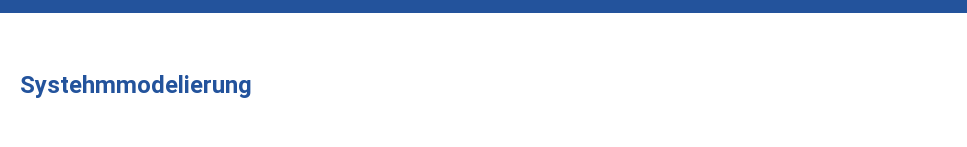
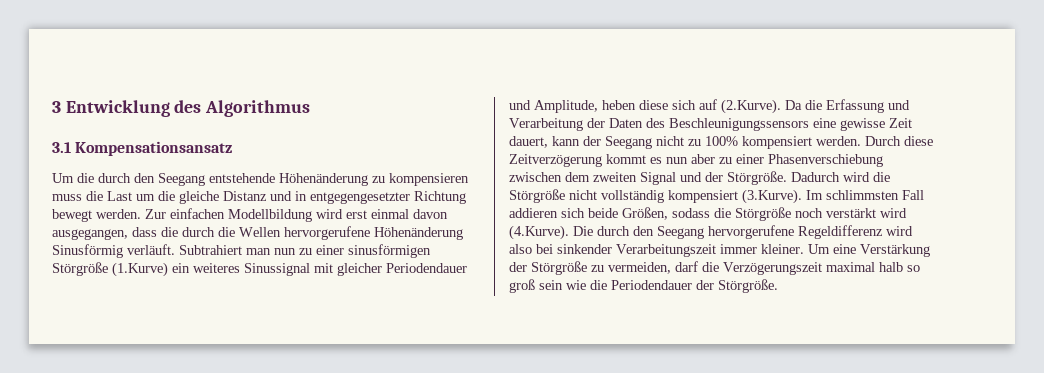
[20,75,252,98] Systehmmodelierung -> [52,100,311,117] [52,141,233,156] [52,173,469,186] [52,191,466,204] [52,208,448,222] [52,226,463,240] [52,244,431,258] [52,262,467,277] [509,99,910,114] [509,118,912,131] [509,136,933,149] [509,154,883,167] [509,171,890,185] [509,189,924,204] [509,207,907,221] [509,225,913,240] [509,244,930,257] [509,261,920,275] [509,279,778,293] 3 Entwicklung des Algorithmus // 3.1 Kompensationsansatz // Um die durch den Seegang entstehende Höhenänderung zu kompensieren muss die Last um die gleiche Distanz und in entgegengesetzter Richtung bewegt werden. Zur einfachen Modellbildung wird erst einmal davon ausgegangen, dass die durch die Wellen hervorgerufene Höhenänderung Sinusförmig verläuft. Subtrahiert man nun zu einer sinusförmigen Störgröße (1.Kurve) ein weiteres Sinussignal mit gleicher Periodendauer und Amplitude, heben diese sich auf (2.Kurve). Da die Erfassung und Verarbeitung der Daten des Beschleunigungssensors eine gewisse Zeit dauert, kann der Seegang nicht zu 100% kompensiert werden. Durch diese Zeitverzögerung kommt es nun aber zu einer Phasenverschiebung zwischen dem zweiten Signal und der Störgröße. Dadurch wird die Störgröße nicht vollständig kompensiert (3.Kurve). Im schlimmsten Fall addieren sich beide Größen, sodass die Störgröße noch verstärkt wird (4.Kurve). Die durch den Seegang hervorgerufene Regeldifferenz wird also bei sinkender Verarbeitungszeit immer kleiner. Um eine Verstärkung der Störgröße zu vermeiden, darf die Verzögerungszeit maximal halb so groß sein wie die Periodendauer der Störgröße.

